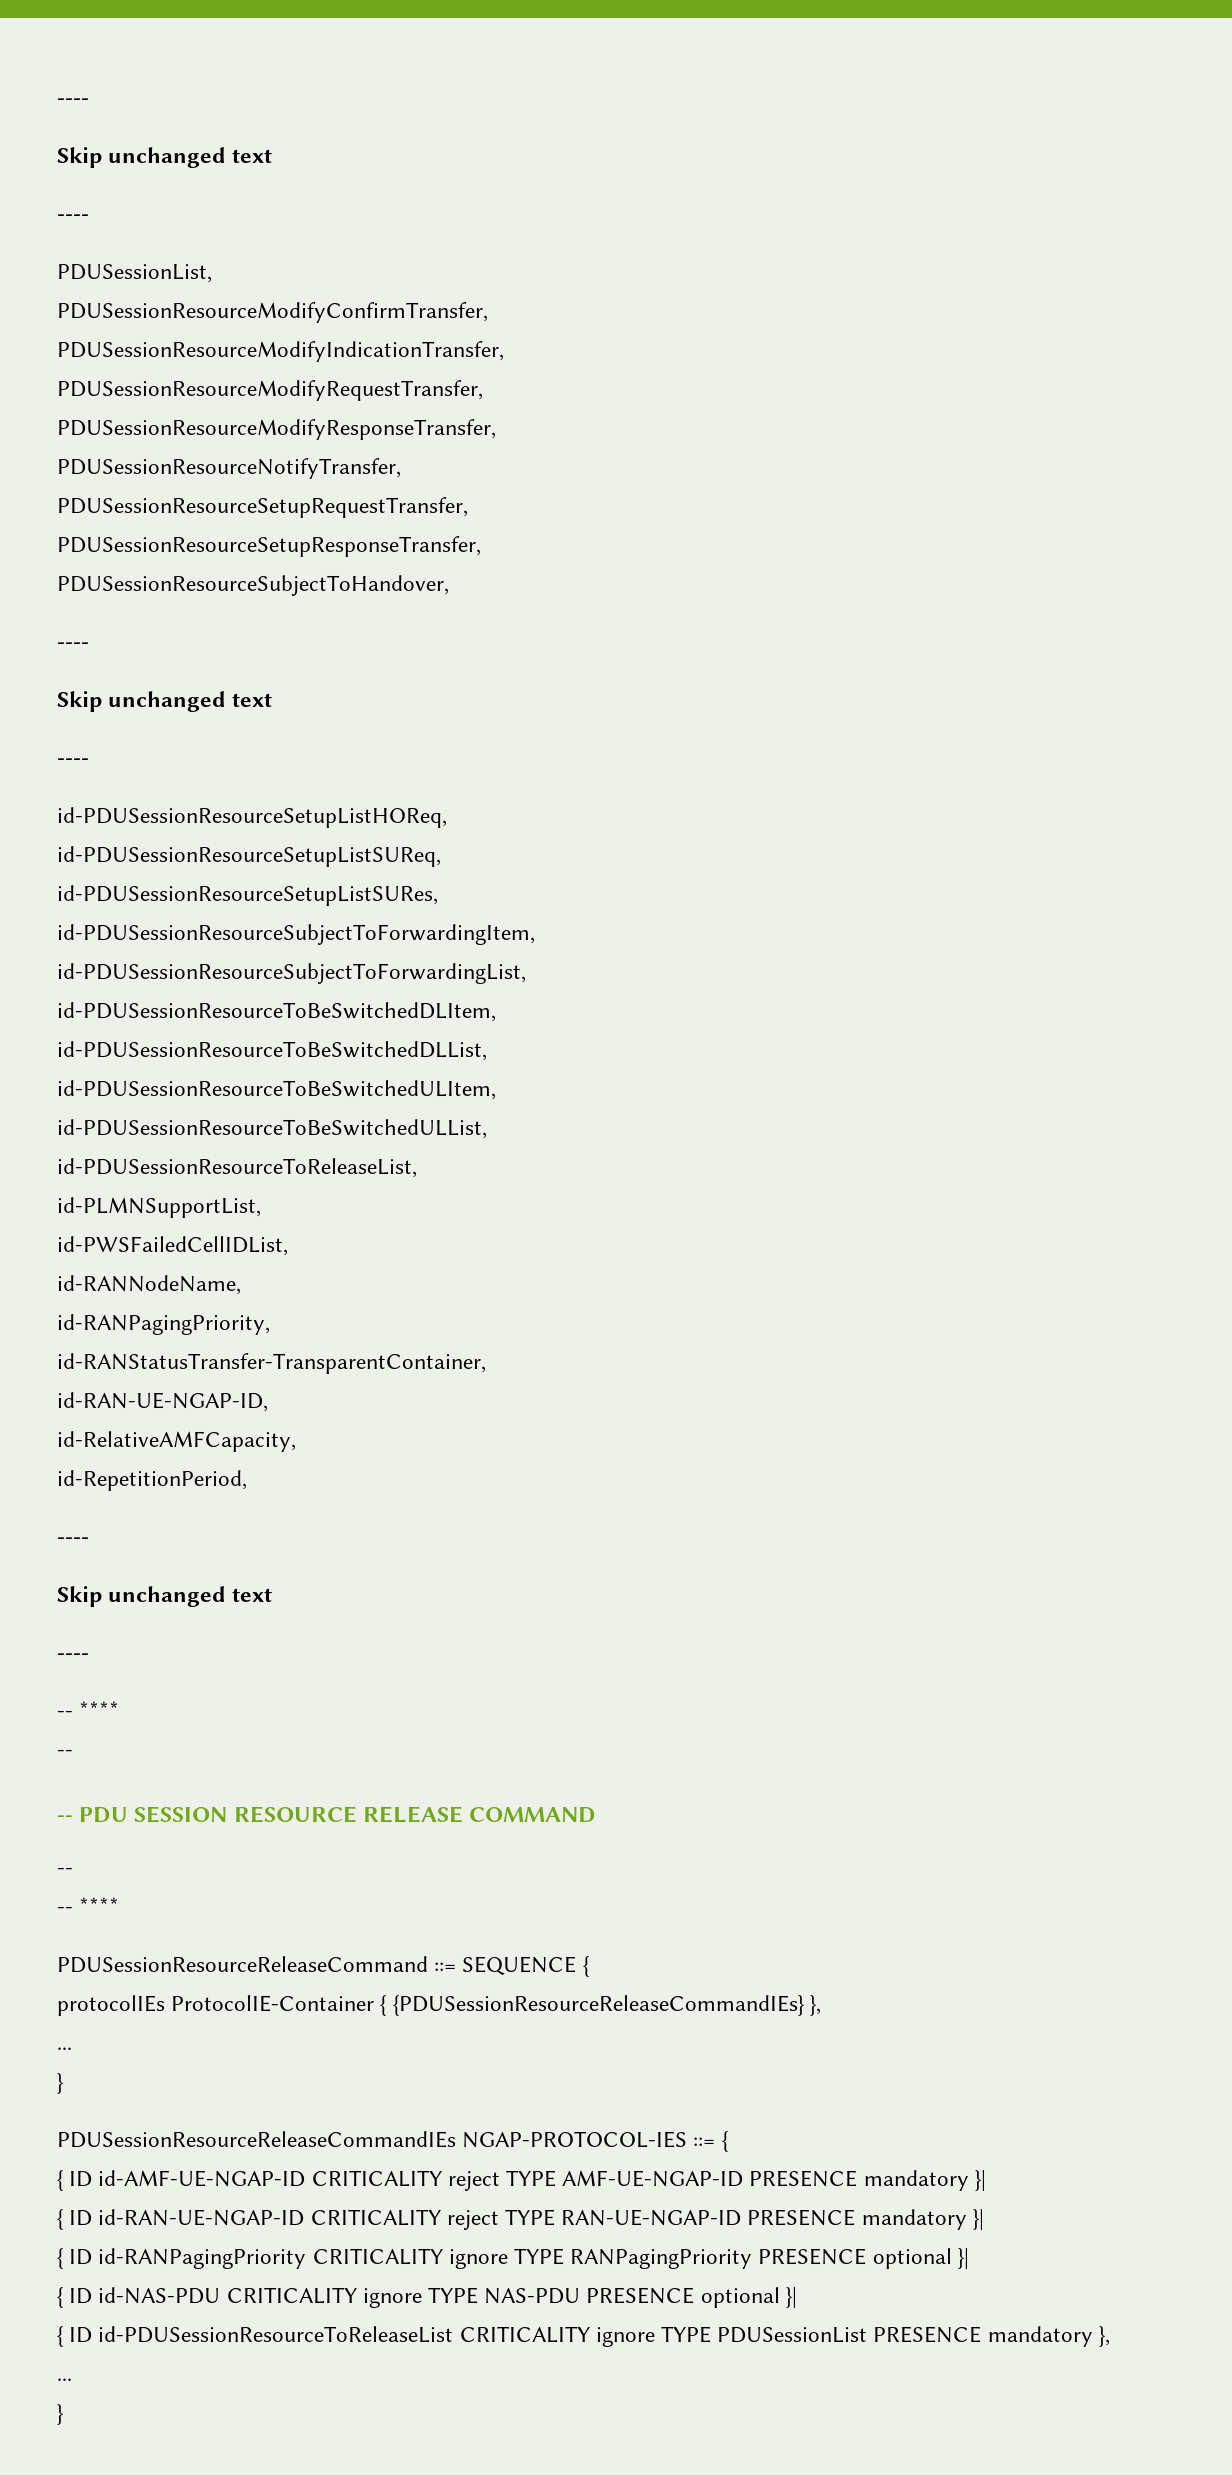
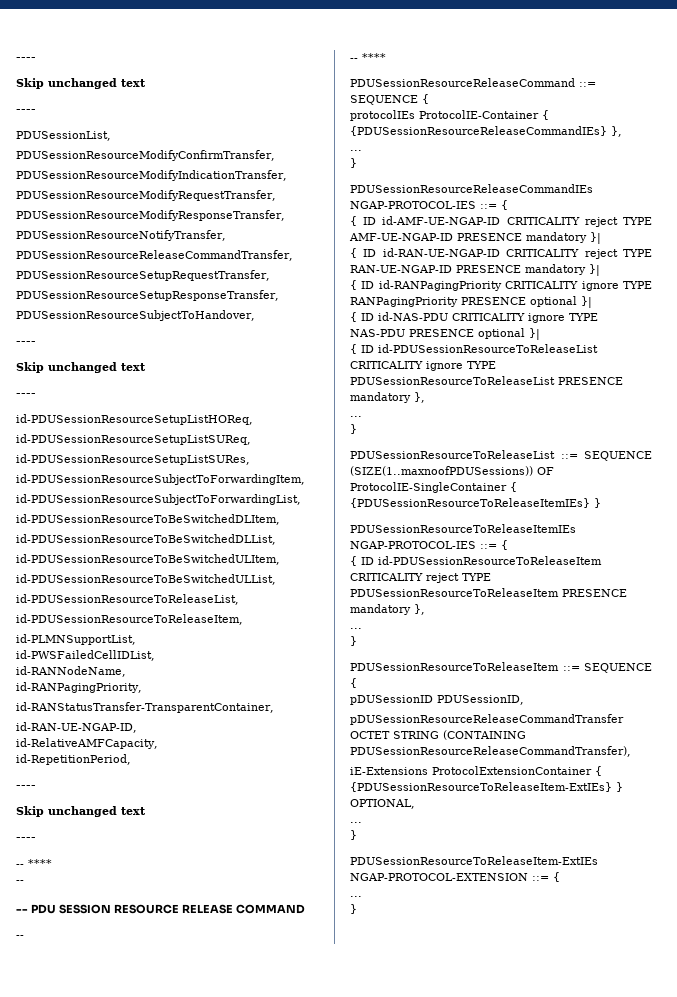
(401, 468) none -> [16,250,293,261] // PDUSessionResourceReleaseCommandTransfer,
(417, 1168) none -> [16,614,243,625] // id-PDUSessionResourceToReleaseItem,
[717,2326,1110,2347] [57,2378,72,2381] [57,2404,64,2425] PDUSessionList PRESENCE mandatory }, // ... // } -> [350,376,623,385] [350,392,425,403] [350,416,362,417] [350,424,357,434] [350,450,652,461] [350,466,554,476] [350,482,517,493] [350,498,601,508] [350,524,576,533] [350,540,508,550] [350,556,602,566] [350,573,491,583] [350,588,627,597] [350,604,425,615] [350,628,362,629] [350,636,357,646] [350,662,652,673] [350,678,357,688] [350,695,524,705] [350,714,624,725] [350,730,526,740] [350,746,631,757] [350,766,602,776] [350,782,623,792] [350,799,415,809] [350,822,362,823] [350,830,357,840] [350,856,598,865] [350,872,560,882] [350,896,362,897] [350,904,357,914] PDUSessionResourceToReleaseList PRESENCE mandatory }, // ... // } // PDUSessionResourceToReleaseList ::= SEQUENCE (SIZE(1..maxnoofPDUSessions)) OF ProtocolIE-SingleContainer { {PDUSessionResourceToReleaseItemIEs} } // PDUSessionResourceToReleaseItemIEs NGAP-PROTOCOL-IES ::= { // { ID id-PDUSessionResourceToReleaseItem CRITICALITY reject TYPE PDUSessionResourceToReleaseItem PRESENCE mandatory }, // ... // } // PDUSessionResourceToReleaseItem ::= SEQUENCE { // pDUSessionID PDUSessionID, // pDUSessionResourceReleaseCommandTransfer OCTET STRING (CONTAINING PDUSessionResourceReleaseCommandTransfer), // iE-Extensions ProtocolExtensionContainer { {PDUSessionResourceToReleaseItem-ExtIEs} } OPTIONAL, // ... // } // PDUSessionResourceToReleaseItem-ExtIEs NGAP-PROTOCOL-EXTENSION ::= { // ... // }

